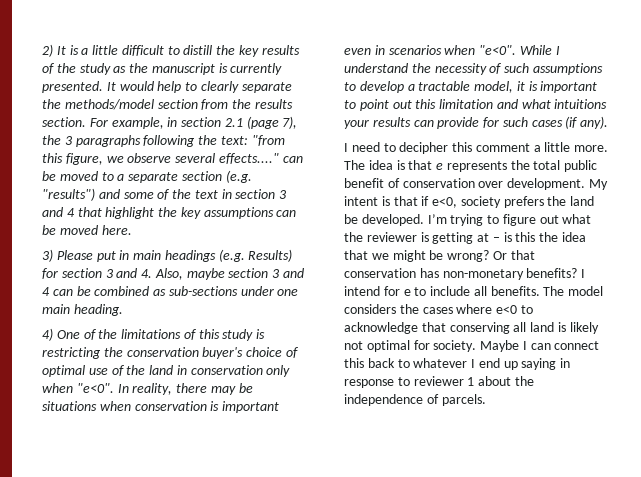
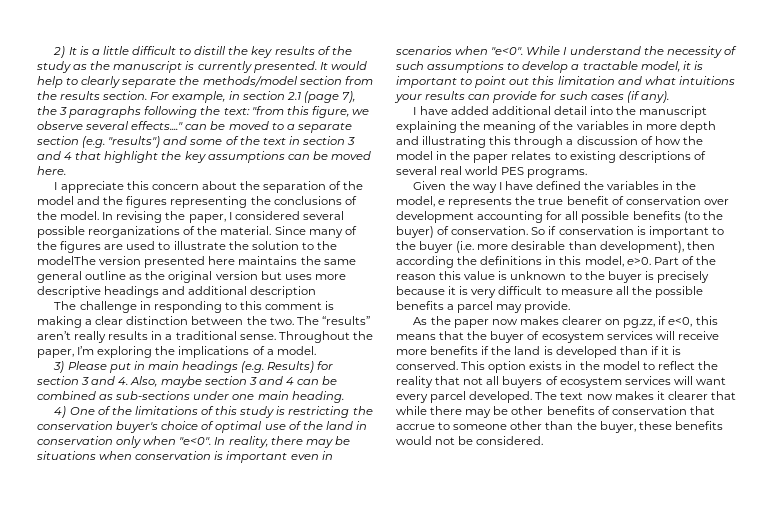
(132, 230) none -> [54,181,364,193] [37,196,357,208] [37,211,344,223] [37,226,357,238] [37,241,337,253] [37,256,356,268] [37,271,346,283] [37,286,317,298] [54,301,335,313] [37,316,370,328] [37,331,373,343] [37,346,316,358] // I appreciate this concern about the separation of the model and the figures representing the conclusions of the model. In revising the paper, I considered several possible reorganizations of the material. Since many of the figures are used to illustrate the solution to the modelThe version presented here maintains the same general outline as the original version but uses more descriptive headings and additional description // The challenge in responding to this comment is making a clear distinction between the two. The “results” aren’t really results in a traditional sense. Throughout the paper, I’m exploring the implications of a model.
[351,142,609,154] [344,160,433,170] need to decipher this comment a little more. The idea is that -> [419,106,708,118] [396,121,716,133] [396,136,703,148] [396,151,706,163] [396,166,588,178] [413,181,697,193] [396,196,435,207] have added additional detail into the manuscript explaining the meaning of the variables in more depth and illustrating this through a discussion of how the model in the paper relates to existing descriptions of several real world PES programs. // Given the way I have defined the variables in the model,
[533,160,598,172] total public -> [538,197,564,205] true
[507,178,608,190] [344,196,595,208] [344,214,592,226] [344,232,587,244] [344,250,535,262] [344,268,586,280] [344,286,604,296] [344,304,533,314] [344,322,599,334] [344,340,600,352] [344,358,571,370] [344,376,534,388] [344,394,486,406] development. My intent is that if e<0, society prefers the land be developed. I’m trying to figure out what the reviewer is getting at – is this the idea that we might be wrong? Or that conservation has non-monetary benefits? I intend for e to include all benefits. The model considers the cases where e<0 to acknowledge that conserving all land is likely not optimal for society. Maybe I can connect this back to whatever I end up saying in response to reviewer 1 about the independence of parcels. -> [396,211,723,223] [396,226,724,238] [396,241,715,253] [396,256,716,268] [396,271,709,283] [396,286,703,298] [396,301,571,313] [413,316,718,328] [396,331,719,343] [396,346,682,358] [396,361,718,373] [396,376,726,388] [396,391,736,403] [396,406,715,418] [396,421,723,433] [396,436,544,445] development accounting for all possible benefits (to the buyer) of conservation. So if conservation is important to the buyer (i.e. more desirable than development), then according the definitions in this model, e>0. Part of the reason this value is unknown to the buyer is precisely because it is very difficult to measure all the possible benefits a parcel may provide. // As the paper now makes clearer on pg.zz, if e<0, this means that the buyer of ecosystem services will receive more benefits if the land is developed than if it is conserved. This option exists in the model to reflect the reality that not all buyers of ecosystem services will want every parcel developed. The text now makes it clearer that while there may be other benefits of conservation that accrue to someone other than the buyer, these benefits would not be considered.

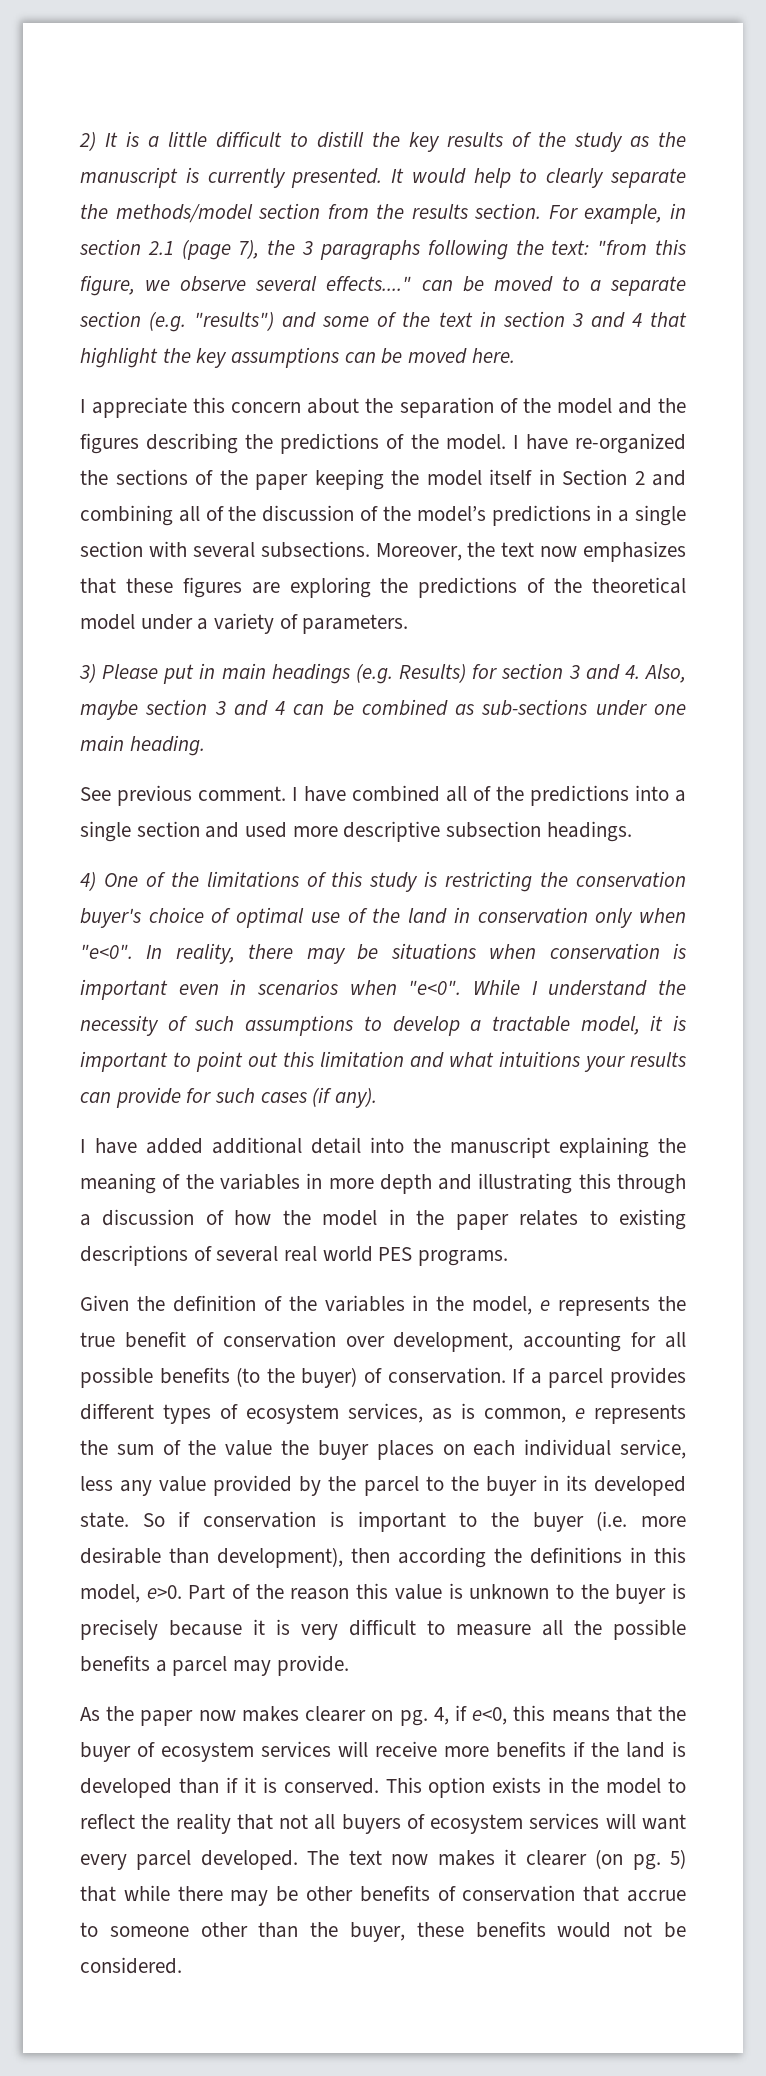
[170,196,357,208] [37,211,344,223] [37,226,357,238] [37,241,337,253] [37,256,356,268] [37,271,346,283] [37,286,317,298] [54,301,335,313] [37,316,370,328] [37,331,373,343] [37,346,316,358] representing the conclusions of the model. In revising the paper, I considered several possible reorganizations of the material. Since many of the figures are used to illustrate the solution to the modelThe version presented here maintains the same general outline as the original version but uses more descriptive headings and additional description // The challenge in responding to this comment is making a clear distinction between the two. The “results” aren’t really results in a traditional sense. Throughout the paper, I’m exploring the implications of a model. -> [146,433,686,454] [80,469,686,490] [80,505,687,526] [80,541,686,562] [80,577,687,598] [80,613,409,634] describing the predictions of the model. I have re-organized the sections of the paper keeping the model itself in Section 2 and combining all of the discussion of the model’s predictions in a single section with several subsections. Moreover, the text now emphasizes that these figures are exploring the predictions of the theoretical model under a variety of parameters.
(344, 397) none -> [80,785,686,806] [80,821,632,842] // See previous comment. I have combined all of the predictions into a single section and used more descriptive subsection headings.
[472,181,581,193] way I have defined -> [172,1295,282,1312] definition of
[396,211,474,223] development -> [393,1332,514,1352] development,
(529, 230) none -> [512,1367,687,1388] [80,1403,686,1424] [80,1439,686,1460] [80,1475,686,1496] [80,1512,129,1528] If a parcel provides different types of ecosystem services, as is common, e represents the sum of the value the buyer places on each individual service, less any value provided by the parcel to the buyer in its developed state.
[623,319,656,328] pg.zz, -> [399,1707,449,1726] pg. 4,
(708, 395) none -> [595,1849,686,1870] (on pg. 5)

